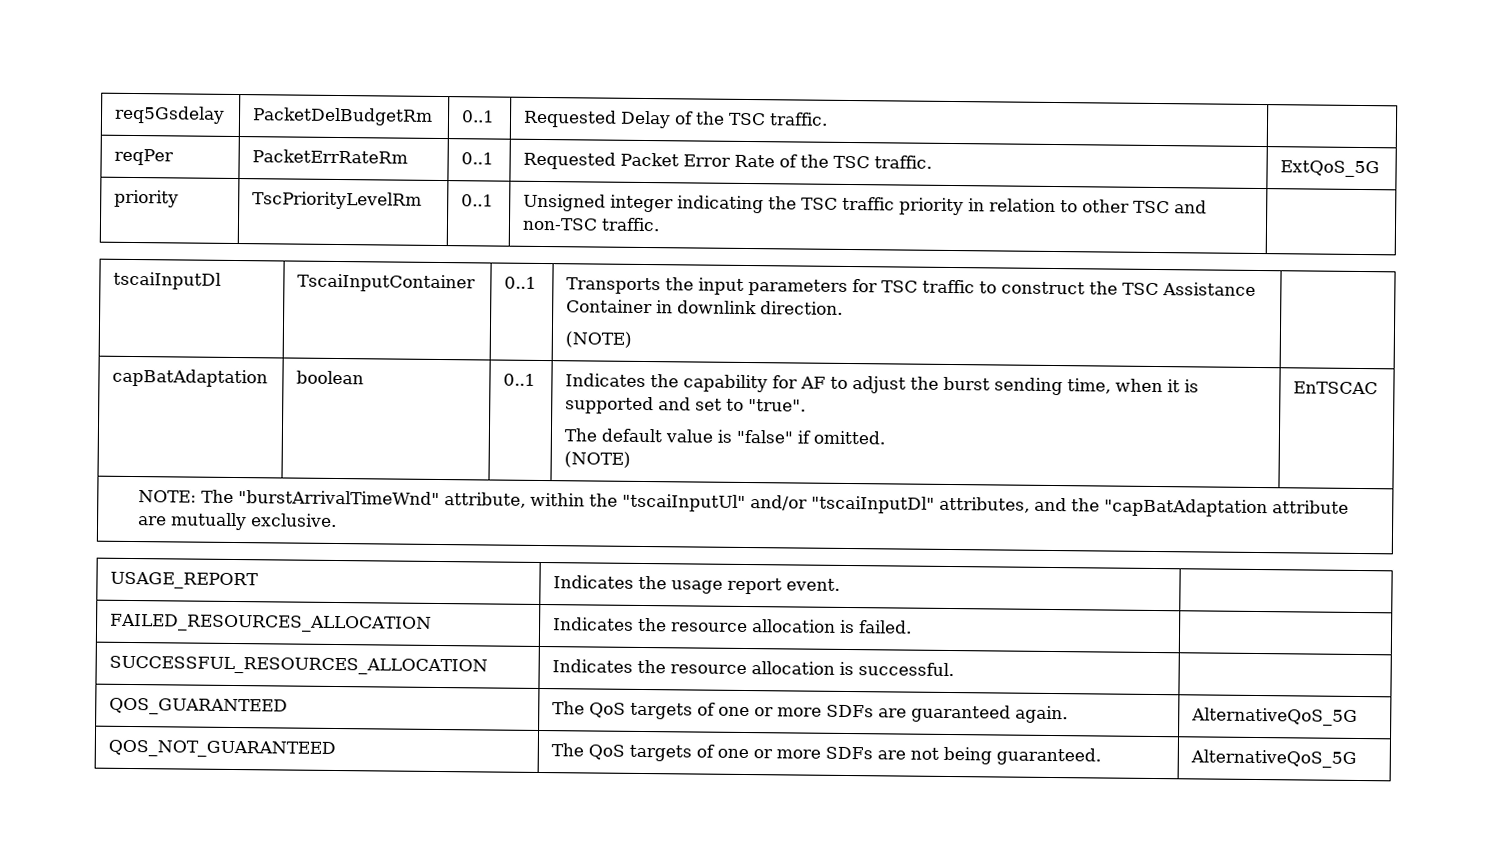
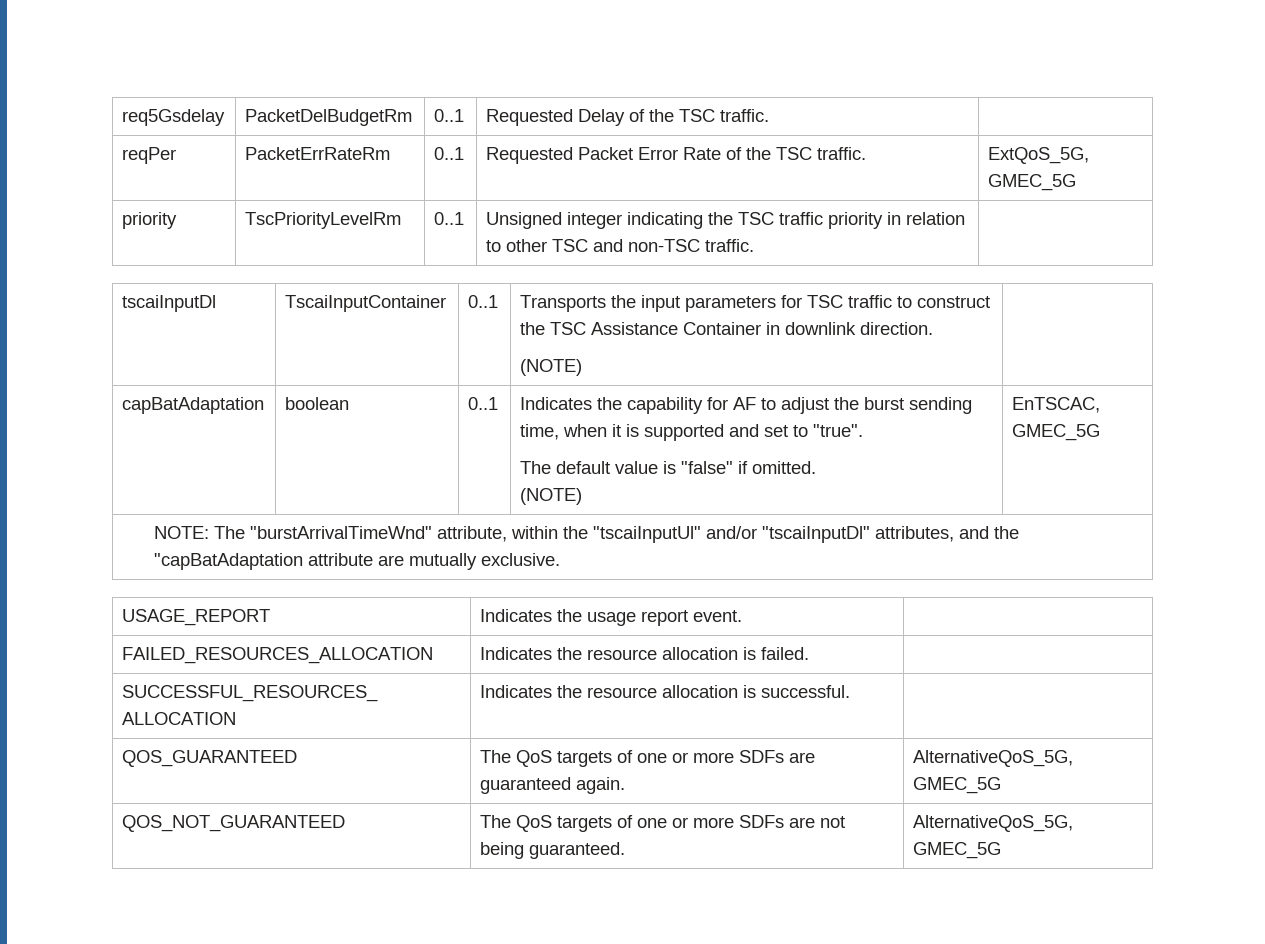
[1280,160,1381,178] ExtQoS_5G -> [988,147,1090,164] [988,174,1077,191] ExtQoS_5G, GMEC_5G
[1293,381,1379,395] EnTSCAC -> [1012,397,1101,413] [1012,424,1101,441] EnTSCAC, GMEC_5G
[1191,707,1359,726] AlternativeQoS_5G -> [913,750,1074,767] [913,777,1002,794] AlternativeQoS_5G, GMEC_5G
[1190,749,1358,768] AlternativeQoS_5G -> [913,815,1074,832] [913,842,1002,859] AlternativeQoS_5G, GMEC_5G

